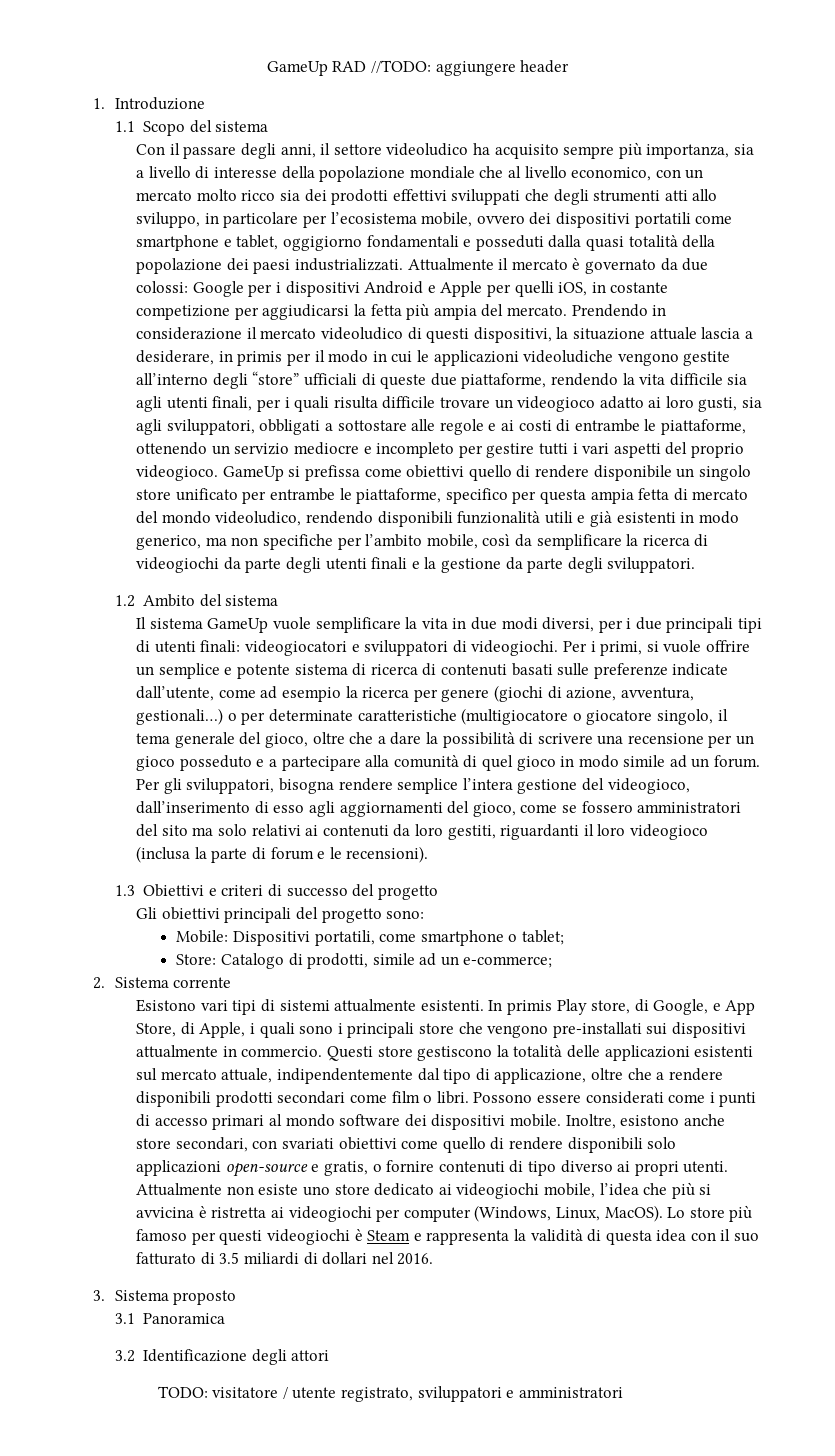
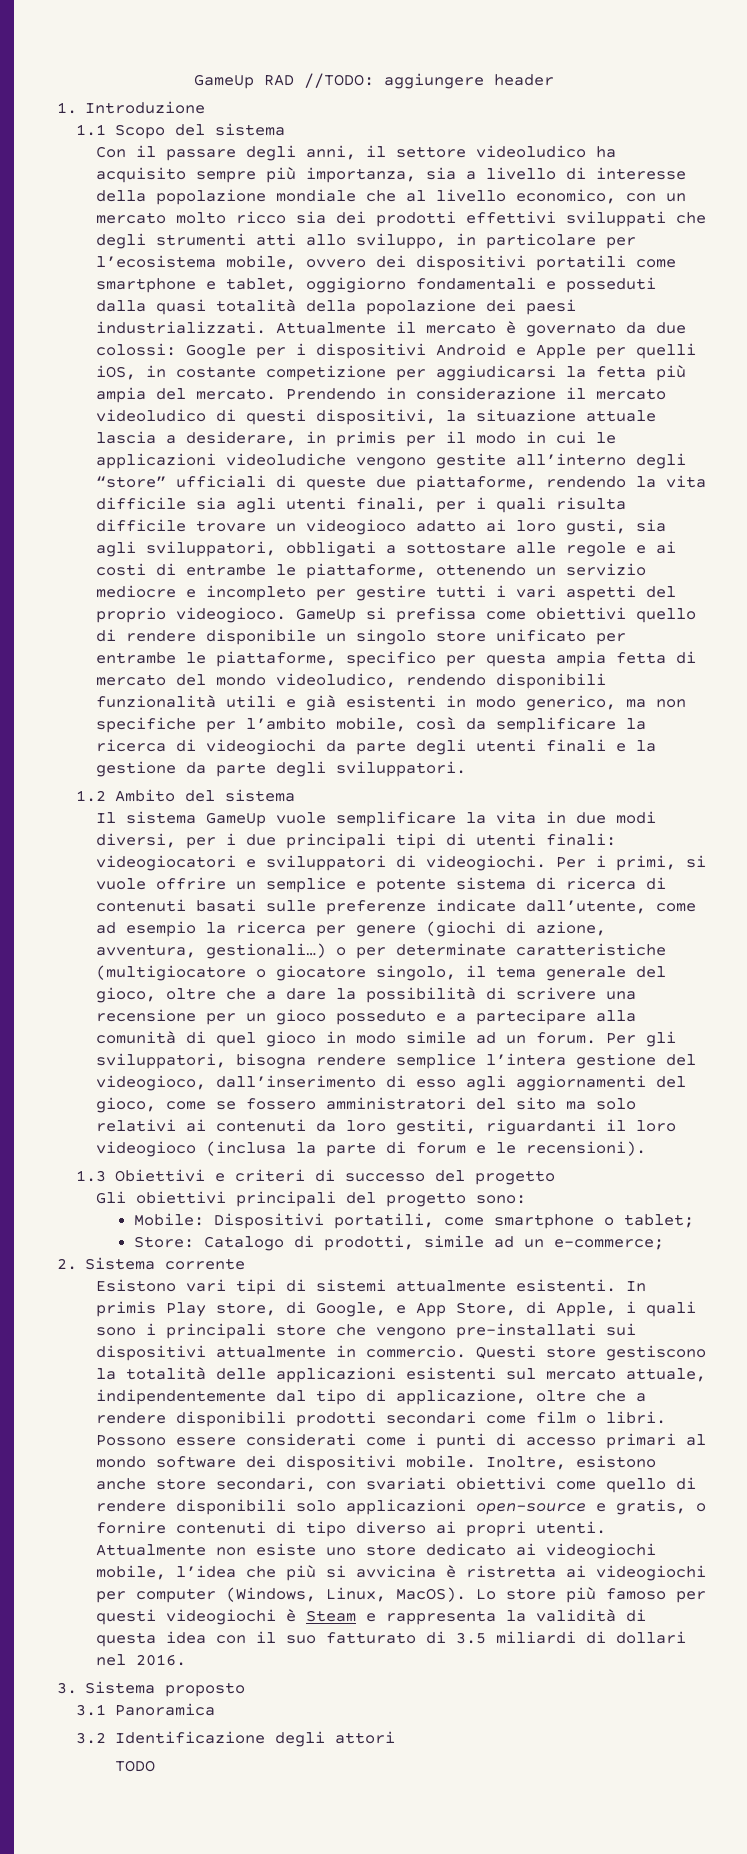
[157,1386,623,1402] TODO: visitatore / utente registrato, sviluppatori e amministratori -> [115,1760,156,1772] TODO

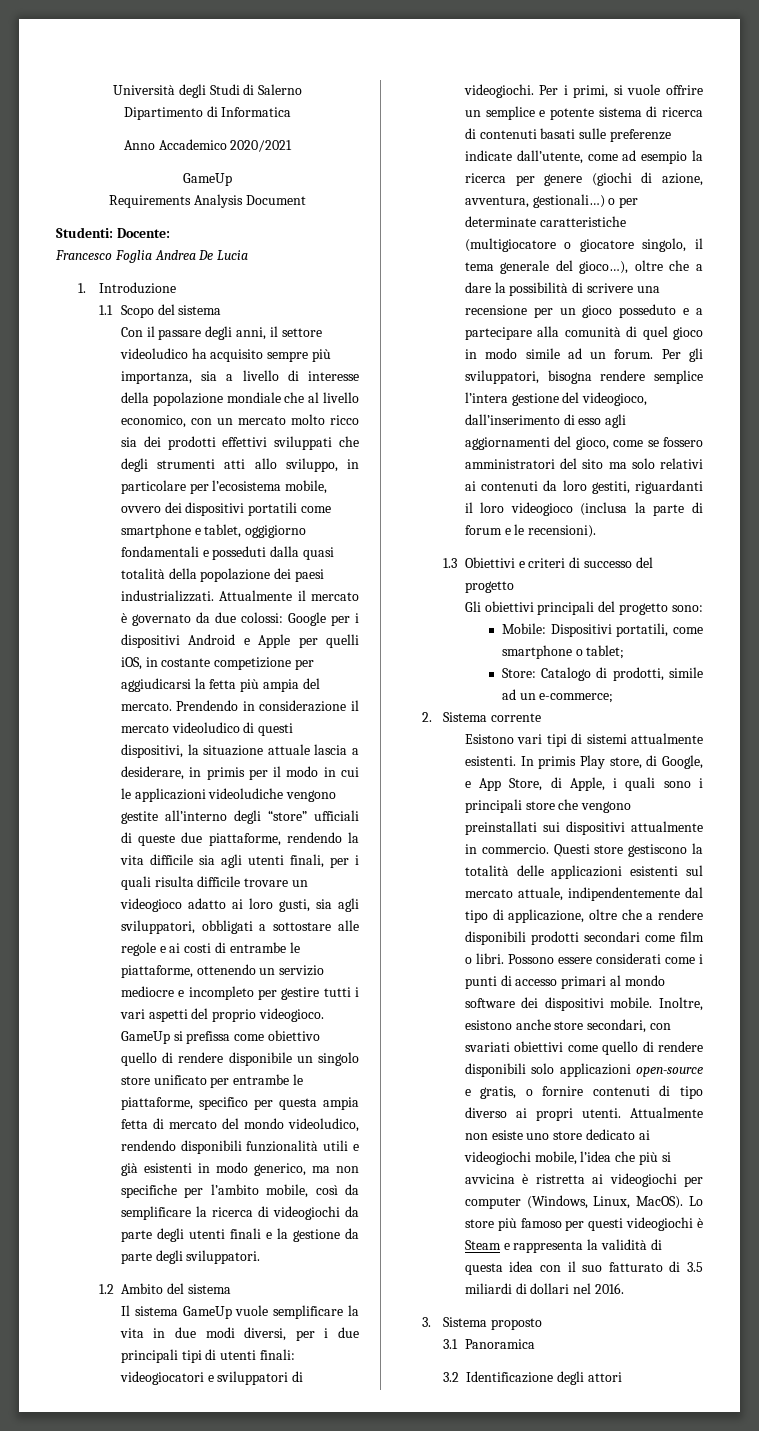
[193,73,554,89] GameUp RAD //TODO: aggiungere header -> [112,84,303,98] [123,106,292,120] [123,139,293,152] [183,173,232,186] [109,194,306,208] [56,227,170,238] [55,250,249,263] Università degli Studi di Salerno // Dipartimento di Informatica // Anno Accademico 2020/2021 // GameUp // Requirements Analysis Document // Studenti: Docente: // Francesco Foglia Andrea De Lucia
[535,607,626,620] obiettivi -> [268,1030,321,1041] obiettivo
[95,987,156,1003] gioco, -> [579,261,629,274] gioco…),
[455,1323,596,1339] pre-installati -> [464,821,537,835] preinstallati
[115,1760,156,1772] // TODO -> (622, 1377) none

